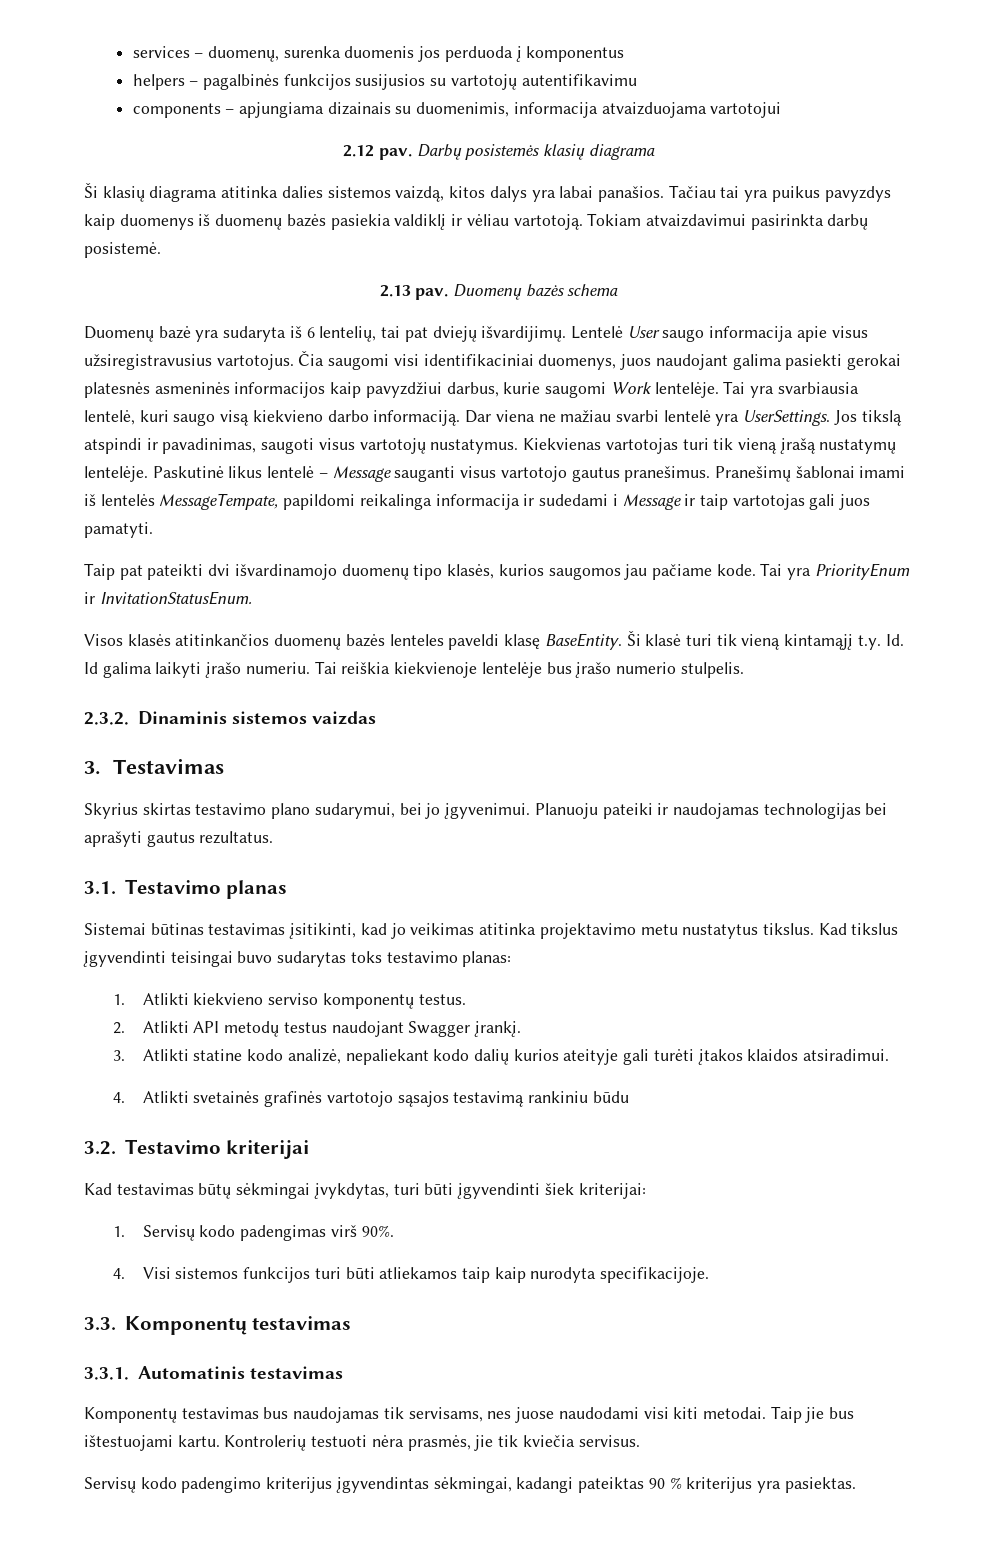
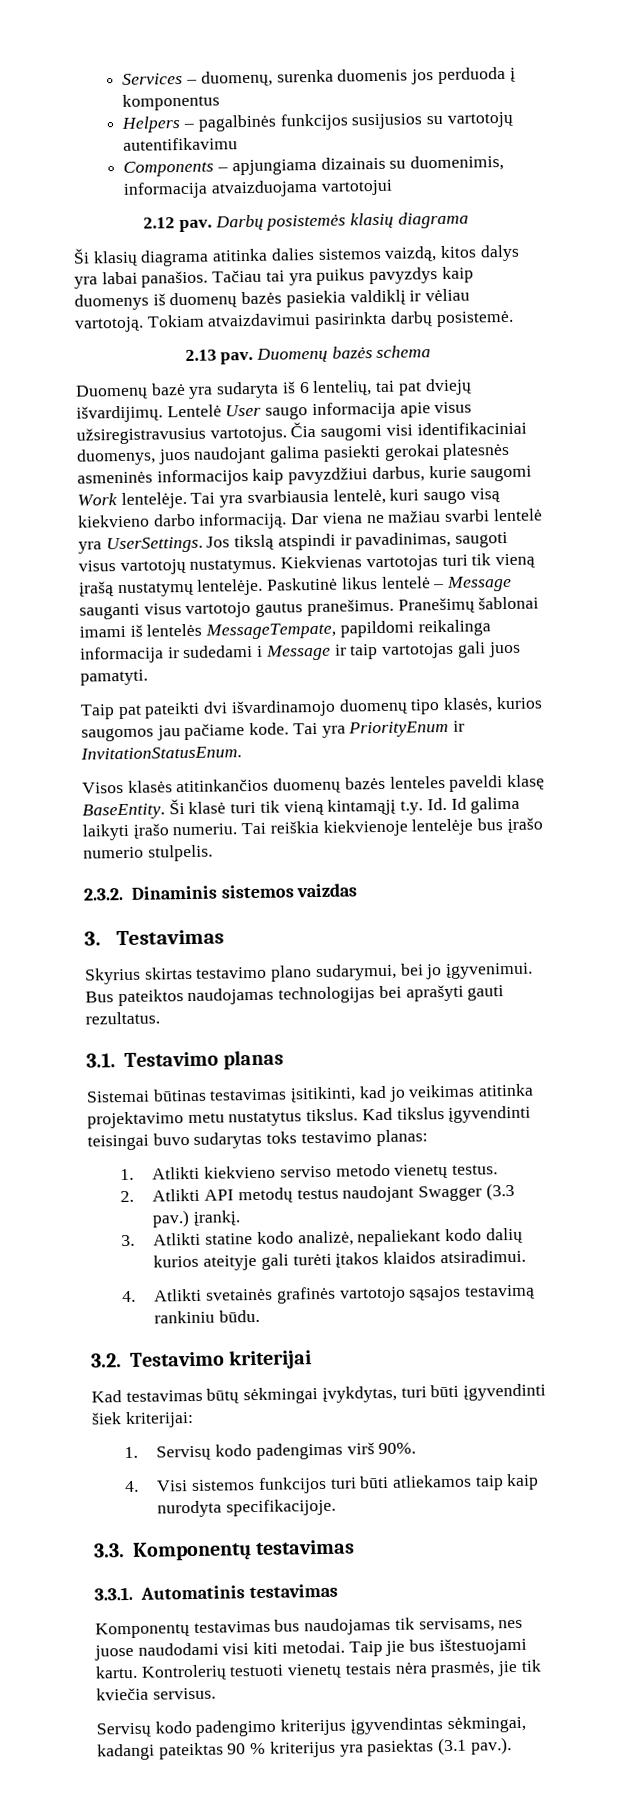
[132,46,190,58] services -> [122,72,184,85] Services
[132,74,185,90] helpers -> [121,116,182,133] Helpers
[132,103,221,118] components -> [123,160,215,177] Components
[534,803,669,819] Planuoju pateiki ir -> [85,989,184,1007] Bus pateiktos
[146,832,195,847] gautus -> [467,985,505,1001] gauti
[322,993,414,1009] komponentų -> [335,1163,449,1179] metodo vienetų
(471, 1029) none -> [485,1182,515,1201] [152,1210,191,1228] (3.3 pav.)
[592,1091,629,1103] būdu -> [219,1309,261,1323] būdu.
(368, 1441) none -> [287,1662,392,1679] vienetų testais
[784,1477,856,1493] pasiektas. -> [367,1737,512,1757] pasiektas (3.1 pav.).

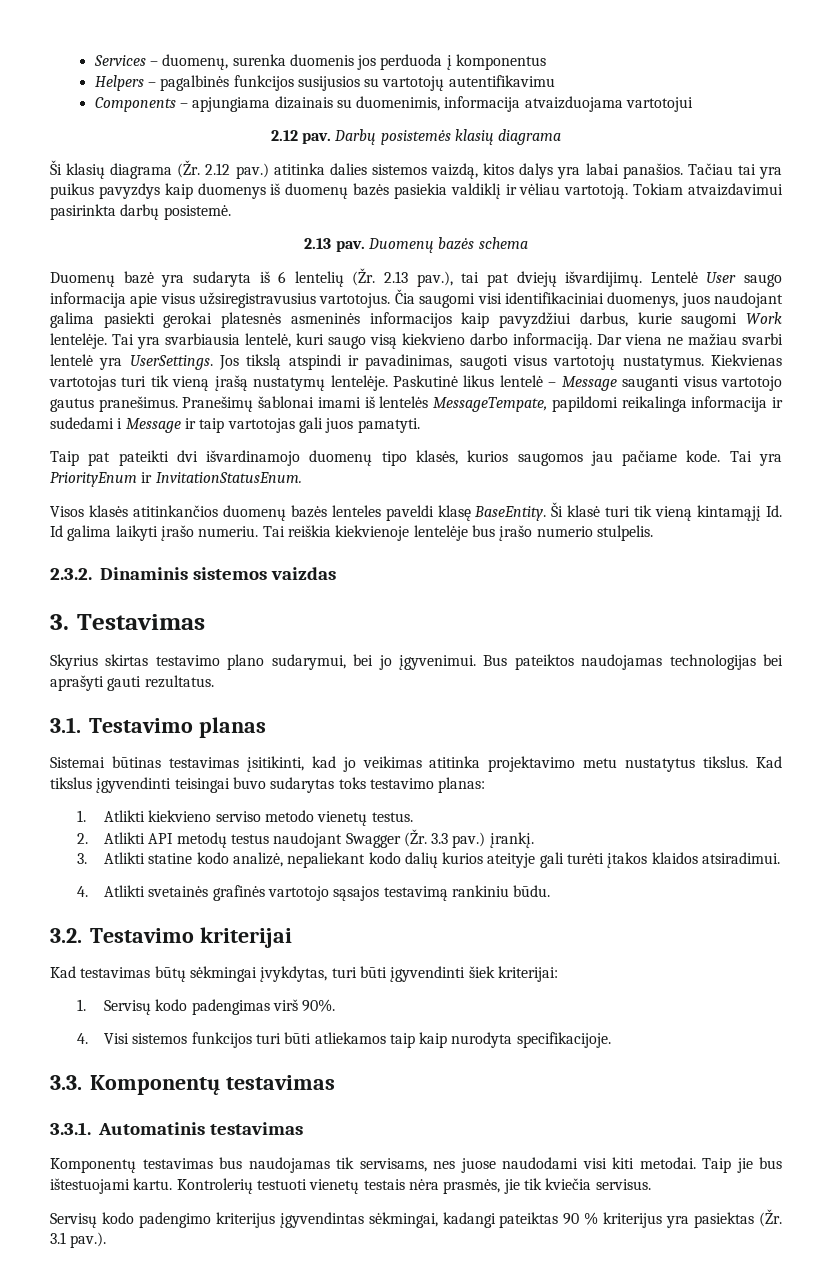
(210, 258) none -> [177,160,269,179] (Žr. 2.12 pav.)
[312,380,373,396] lentelių, -> [294,268,453,287] lentelių (Žr. 2.13 pav.),
[400,800,424,815] t.y. -> (762, 513) none
[485,1182,515,1201] (3.3 -> [403,829,449,847] (Žr. 3.3
[438,1737,468,1756] (3.1 -> [758,1209,782,1227] [50,1232,66,1244] (Žr. 3.1

